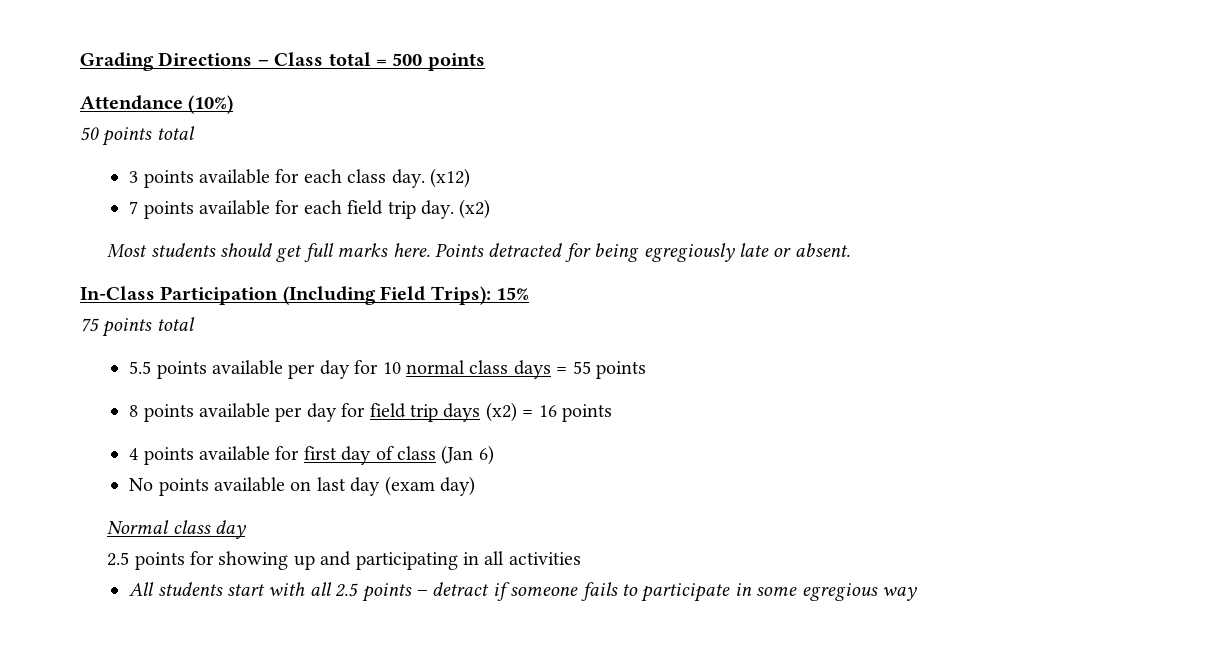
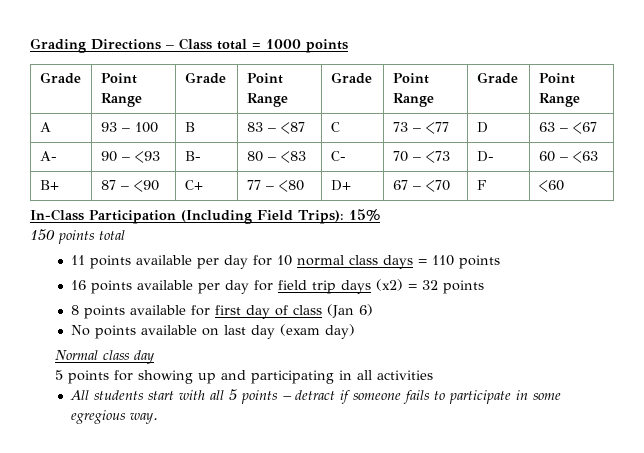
[392,53,485,71] [80,95,234,114] [80,126,195,146] [129,168,471,188] [129,199,491,219] [107,243,850,262] 500 points // Attendance (10%) // 50 points total // 3 points available for each class day. (x12) // 7 points available for each field trip day. (x2) // Most students should get full marks here. Points detracted for being egregiously late or absent. -> [266,39,348,53] [39,72,81,84] [100,73,137,84] [100,93,142,107] [184,72,226,84] [246,73,283,84] [246,93,288,107] [330,72,372,84] [392,73,429,84] [392,93,434,107] [476,72,518,84] [538,73,575,84] [538,93,580,107] [39,122,51,132] [100,122,158,133] [184,122,195,132] [246,122,305,134] [330,122,340,132] [392,122,449,134] [476,122,488,133] [538,122,597,134] [39,151,57,161] [100,151,160,163] [184,151,201,161] [246,151,306,163] [330,151,346,161] [392,151,450,163] [476,151,494,162] [538,151,598,163] [39,180,59,190] [100,180,159,192] [184,180,203,190] [246,180,304,192] [330,180,351,191] [392,180,450,192] [476,180,486,190] [538,180,564,192] 1000 points // Grade | Point Range | Grade | Point Range | Grade | Point Range | Grade | Point Range // A | 93 – 100 | B | 83 – <87 | C | 73 – <77 | D | 63 – <67 // A- | 90 – <93 | B- | 80 – <83 | C- | 70 – <73 | D- | 60 – <63 // B+ | 87 – <90 | C+ | 77 – <80 | D+ | 67 – <70 | F | <60
[80,317,195,337] [129,361,152,374] 75 points total // 5.5 -> [30,229,125,244] [70,255,85,265] 150 points total // 11
[572,361,647,379] [129,405,139,417] 55 points // 8 -> [431,255,500,269] [70,280,86,290] 110 points // 16
[538,404,613,422] [129,448,139,460] 16 points // 4 -> [421,280,484,294] [70,305,79,315] 32 points // 8
[107,552,130,566] 2.5 -> [54,370,63,380] 5
[335,583,359,597] 2.5 -> [228,389,237,401] 5
[882,587,918,601] way -> [129,413,158,424] way.

